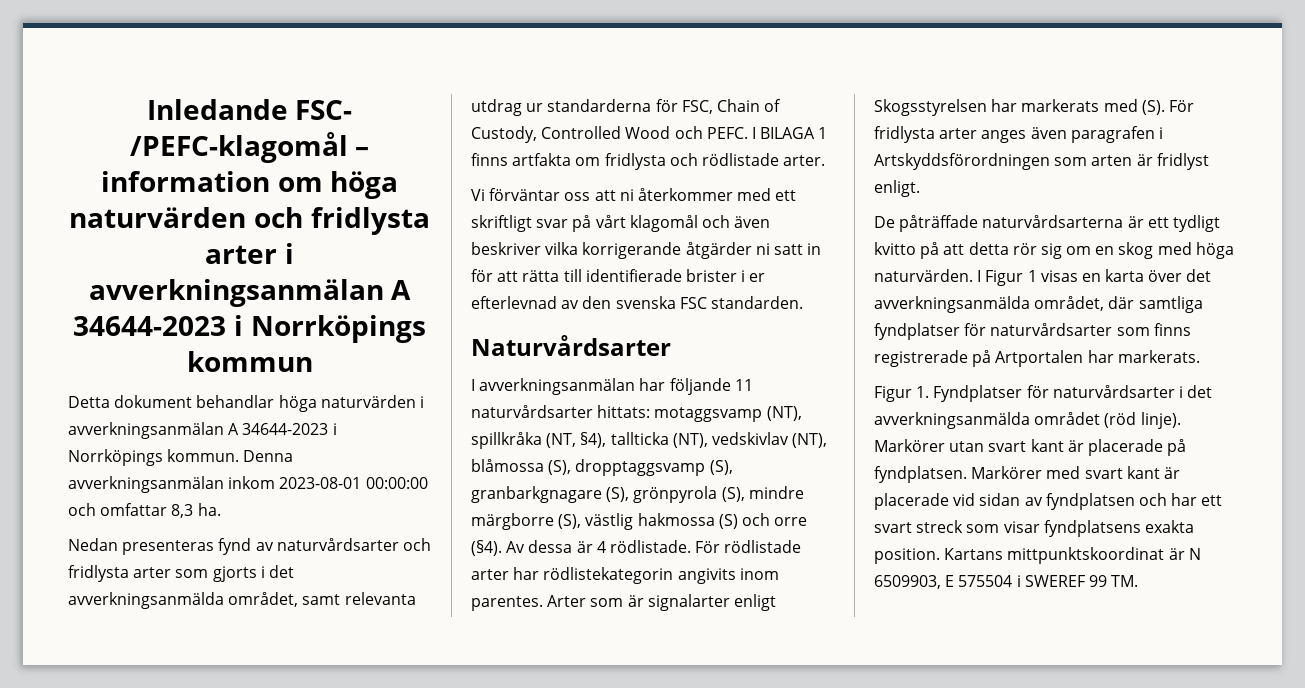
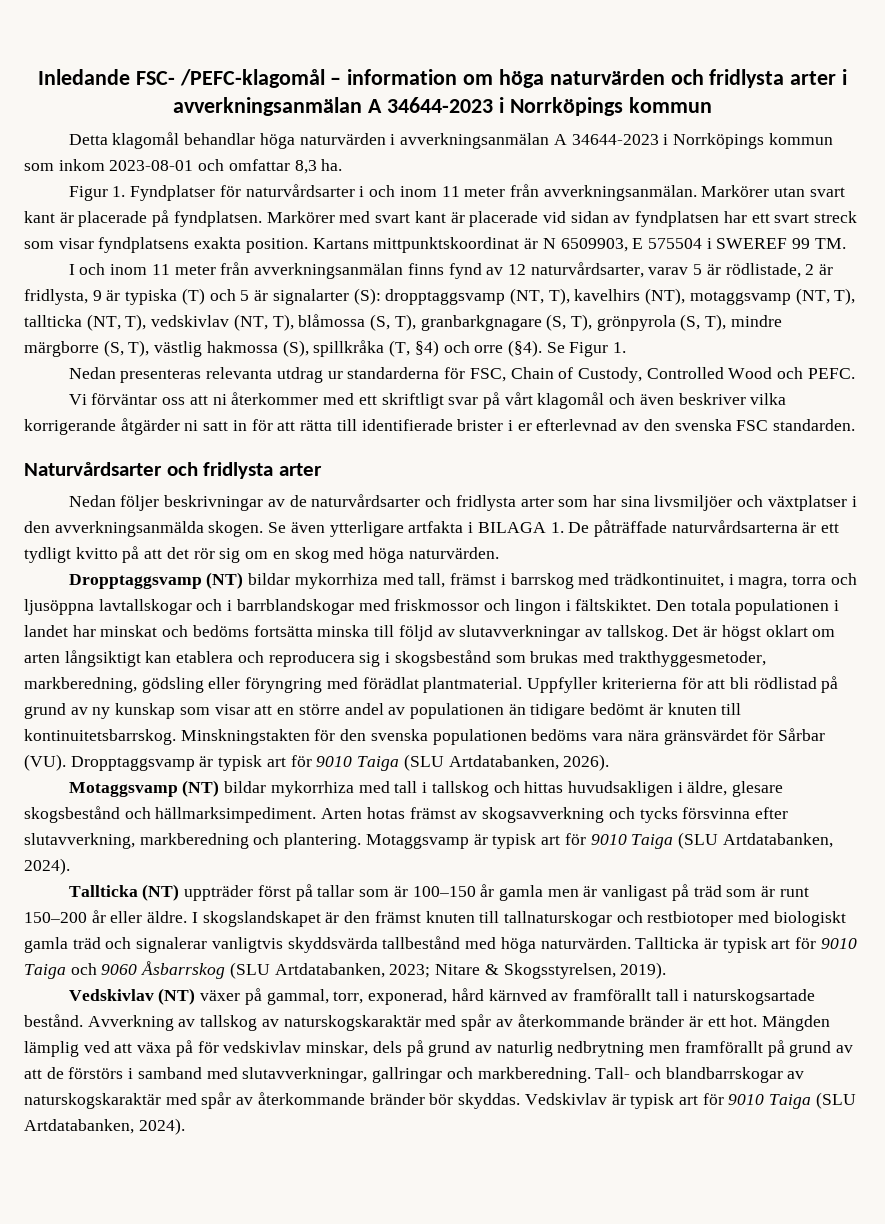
[114,395,193,408] dokument -> [112,132,180,149] klagomål
[167,449,294,462] [68,476,224,493] kommun. Denna avverkningsanmälan -> [768,133,833,145] [24,163,54,171] kommun som
[365,477,428,489] 00:00:00 -> (194, 165) none
[68,538,431,555] [68,565,294,582] [68,592,341,609] Nedan presenteras fynd av naturvårdsarter och fridlysta arter som gjorts i det avverkningsanmälda området, samt -> [68,184,845,201] [24,210,858,227] [24,237,846,253] [68,262,834,279] [24,288,856,305] [24,314,782,331] [24,340,627,357] [68,367,202,383] Figur 1. Fyndplatser för naturvårdsarter i och inom 11 meter från avverkningsanmälan. Markörer utan svart kant är placerade på fyndplatsen. Markörer med svart kant är placerade vid sidan av fyndplatsen har ett svart streck som visar fyndplatsens exakta position. Kartans mittpunktskoordinat är N 6509903, E 575504 i SWEREF 99 TM. // I och inom 11 meter från avverkningsanmälan finns fynd av 12 naturvårdsarter, varav 5 är rödlistade, 2 är fridlysta, 9 är typiska (T) och 5 är signalarter (S): dropptaggsvamp (NT, T), kavelhirs (NT), motaggsvamp (NT, T), tallticka (NT, T), vedskivlav (NT, T), blåmossa (S, T), granbarkgnagare (S, T), grönpyrola (S, T), mindre märgborre (S, T), västlig hakmossa (S), spillkråka (T, §4) och orre (§4). Se Figur 1. // Nedan presenteras
[751,127,828,139] [471,153,826,170] I BILAGA 1 finns artfakta om fridlysta och rödlistade arter. -> (855, 373) none
[471,378,753,395] [471,405,802,422] [471,432,828,449] [471,459,733,476] [471,486,804,503] [471,513,808,530] [471,540,802,556] [471,567,779,584] [471,594,776,611] [874,99,1194,116] [874,126,1163,143] [874,153,1209,170] [874,180,920,197] // I avverkningsanmälan har följande 11 naturvårdsarter hittats: motaggsvamp (NT), spillkråka (NT, §4), tallticka (NT), vedskivlav (NT), blåmossa (S), dropptaggsvamp (S), granbarkgnagare (S), grönpyrola (S), mindre märgborre (S), västlig hakmossa (S) och orre (§4). Av dessa är 4 rödlistade. För rödlistade arter har rödlistekategorin angivits inom parentes. Arter som är signalarter enligt Skogsstyrelsen har markerats med (S). För fridlysta arter anges även paragrafen i Artskyddsförordningen som arten är fridlyst enligt. // -> [166,462,322,479] [68,494,857,511] [24,521,564,537] och fridlysta arter // Nedan följer beskrivningar av de naturvårdsarter och fridlysta arter som har sina livsmiljöer och växtplatser i den avverkningsanmälda skogen. Se även ytterligare artfakta i BILAGA 1.
[968,242,1009,255] detta -> [166,547,189,559] det
[977,269,1212,286] [874,296,1203,313] [874,323,1191,340] [874,350,1200,367] [874,385,1213,402] [874,412,1181,429] [874,439,1187,456] [874,466,1180,483] [874,493,1223,510] [874,520,1194,537] [874,547,1201,564] [874,575,1139,589] I Figur 1 visas en karta över det avverkningsanmälda området, där samtliga fyndplatser för naturvårdsarter som finns registrerade på Artportalen har markerats. // Figur 1. Fyndplatser för naturvårdsarter i det avverkningsanmälda området (röd linje). Markörer utan svart kant är placerade på fyndplatsen. Markörer med svart kant är placerade vid sidan av fyndplatsen och har ett svart streck som visar fyndplatsens exakta position. Kartans mittpunktskoordinat är N 6509903, E 575504 i SWEREF 99 TM. -> [68,572,857,589] [24,599,840,615] [24,625,836,641] [24,650,766,667] [24,676,839,693] [24,703,742,719] [24,728,825,745] [24,754,610,771] [68,780,784,797] [24,806,788,823] [24,832,833,849] [24,858,70,875] [68,884,809,901] [24,910,846,927] [24,936,857,953] [24,961,667,979] [68,988,816,1005] [24,1014,831,1031] [24,1040,854,1057] [24,1067,805,1083] [24,1092,856,1109] [24,1118,185,1135] // Dropptaggsvamp (NT) bildar mykorrhiza med tall, främst i barrskog med trädkontinuitet, i magra, torra och ljusöppna lavtallskogar och i barrblandskogar med friskmossor och lingon i fältskiktet. Den totala populationen i landet har minskat och bedöms fortsätta minska till följd av slutavverkningar av tallskog. Det är högst oklart om arten långsiktigt kan etablera och reproducera sig i skogsbestånd som brukas med trakthyggesmetoder, markberedning, gödsling eller föryngring med förädlat plantmaterial. Uppfyller kriterierna för att bli rödlistad på grund av ny kunskap som visar att en större andel av populationen än tidigare bedömt är knuten till kontinuitetsbarrskog. Minskningstakten för den svenska populationen bedöms vara nära gränsvärdet för Sårbar (VU). Dropptaggsvamp är typisk art för 9010 Taiga (SLU Artdatabanken, 2026). // Motaggsvamp (NT) bildar mykorrhiza med tall i tallskog och hittas huvudsakligen i äldre, glesare skogsbestånd och hällmarksimpediment. Arten hotas främst av skogsavverkning och tycks försvinna efter slutavverkning, markberedning och plantering. Motaggsvamp är typisk art för 9010 Taiga (SLU Artdatabanken, 2024). // Tallticka (NT) uppträder först på tallar som är 100–150 år gamla men är vanligast på träd som är runt 150–200 år eller äldre. I skogslandskapet är den främst knuten till tallnaturskogar och restbiotoper med biologiskt gamla träd och signalerar vanligtvis skyddsvärda tallbestånd med höga naturvärden. Tallticka är typisk art för 9010 Taiga och 9060 Åsbarrskog (SLU Artdatabanken, 2023; Nitare & Skogsstyrelsen, 2019). // Vedskivlav (NT) växer på gammal, torr, exponerad, hård kärnved av framförallt tall i naturskogsartade bestånd. Avverkning av tallskog av naturskogskaraktär med spår av återkommande bränder är ett hot. Mängden lämplig ved att växa på för vedskivlav minskar, dels på grund av naturlig nedbrytning men framförallt på grund av att de förstörs i samband med slutavverkningar, gallringar och markberedning. Tall- och blandbarrskogar av naturskogskaraktär med spår av återkommande bränder bör skyddas. Vedskivlav är typisk art för 9010 Taiga (SLU Artdatabanken, 2024).

